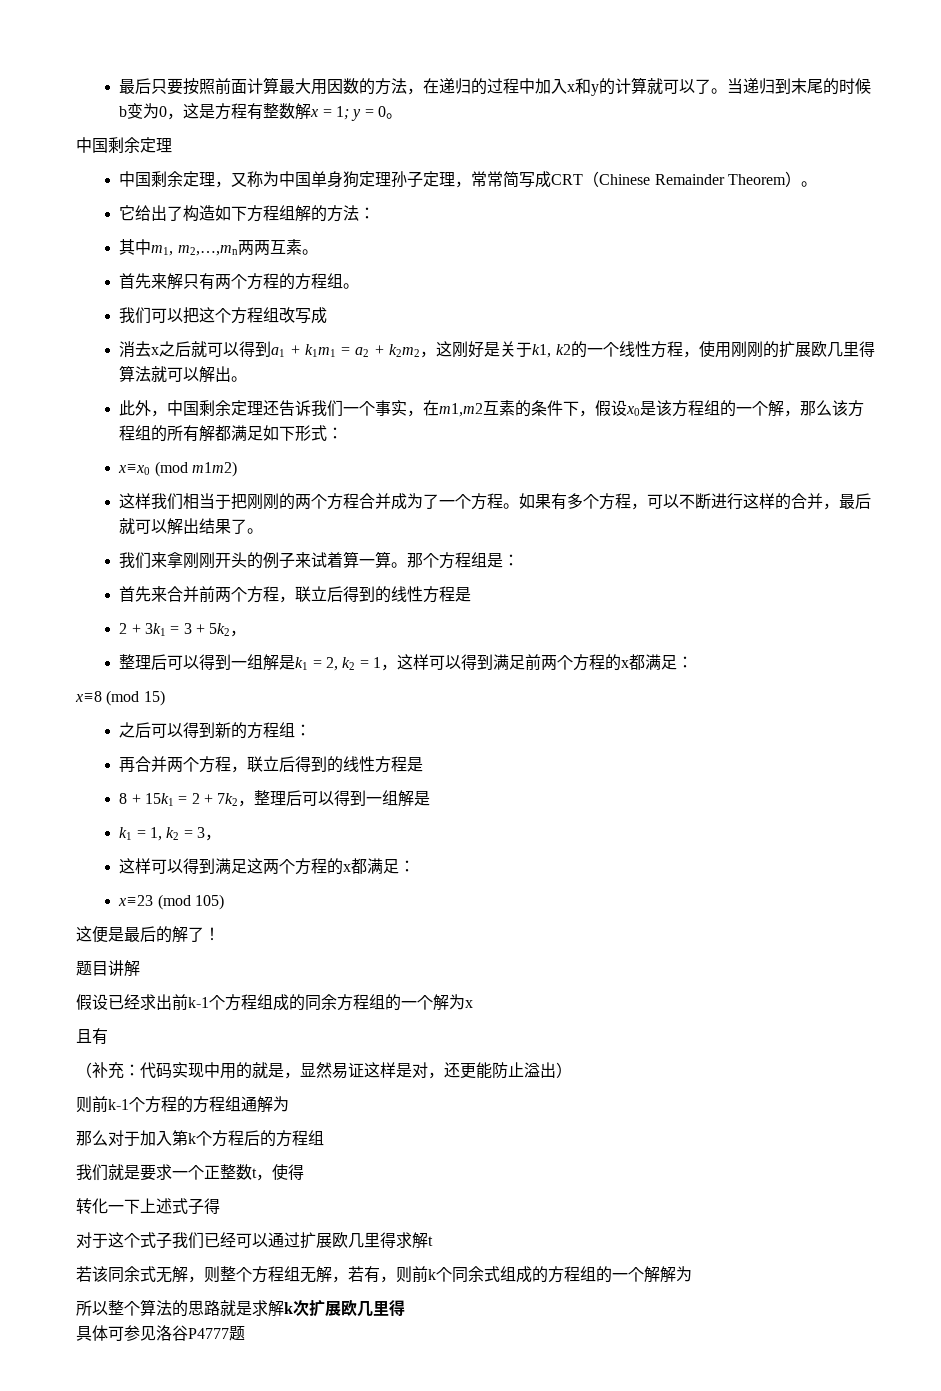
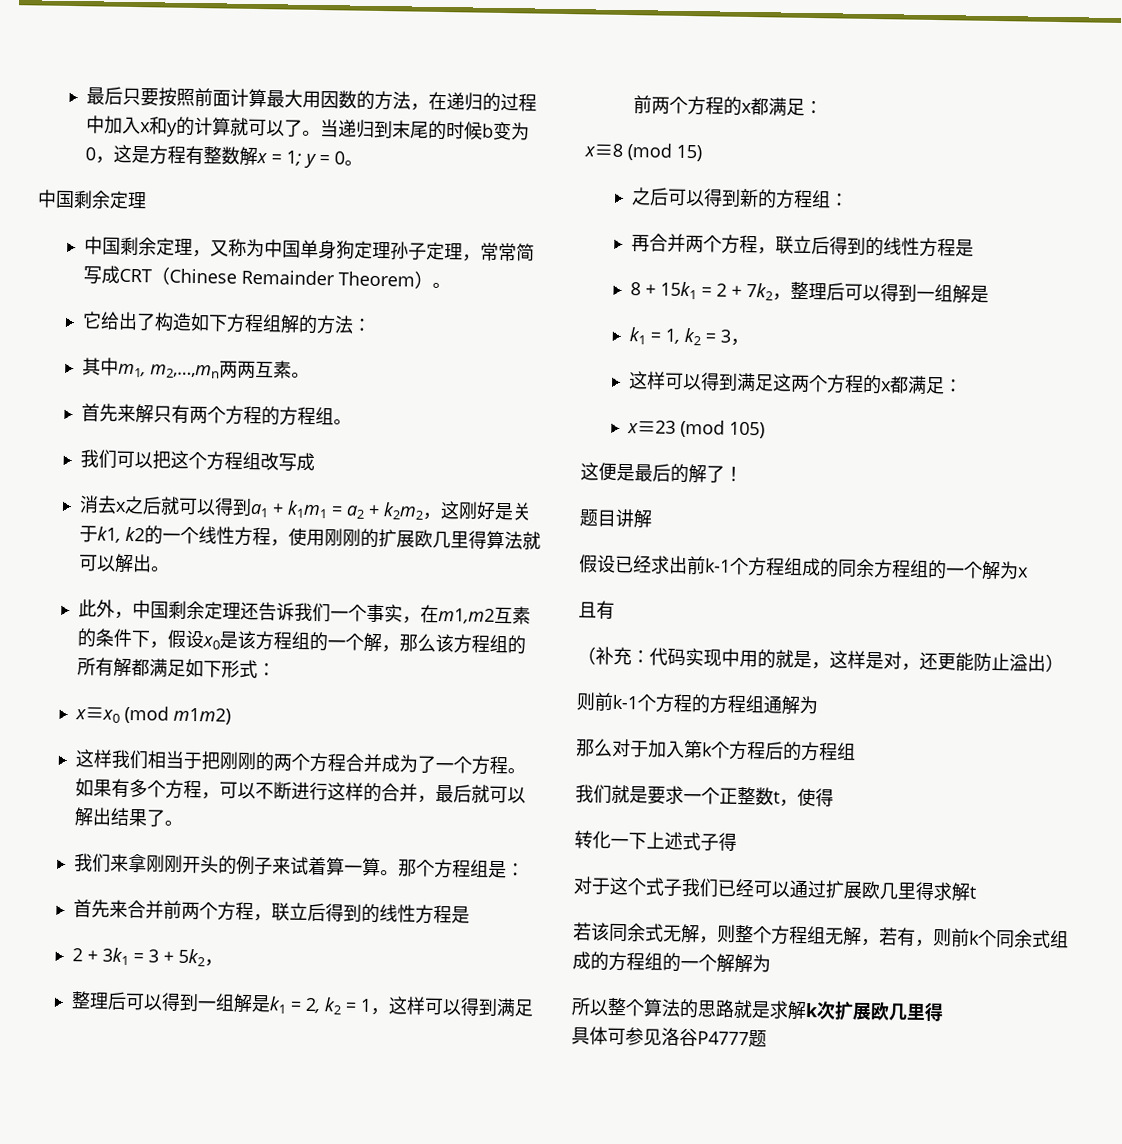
[300,1062,364,1079] 显然易证 -> (830, 666) none

